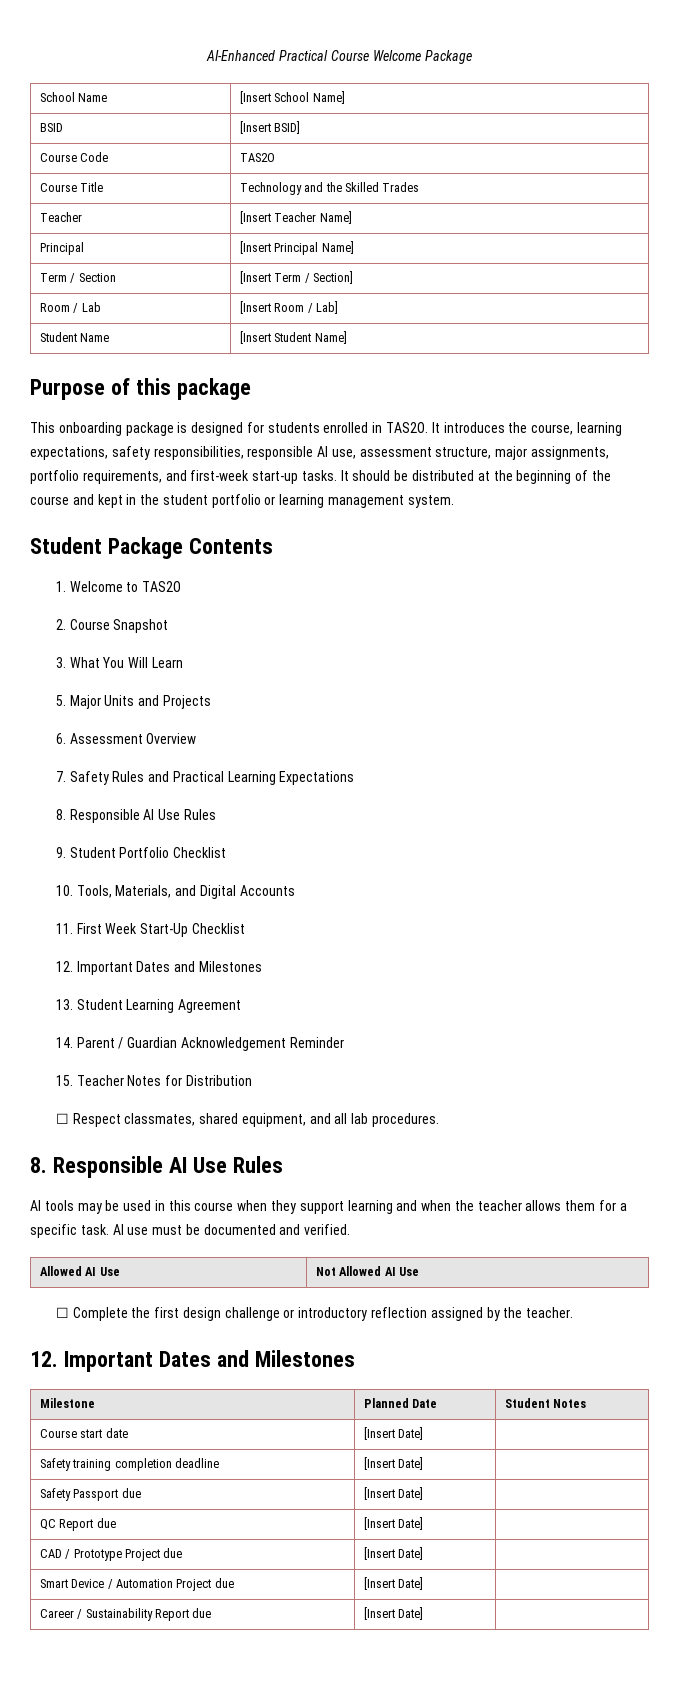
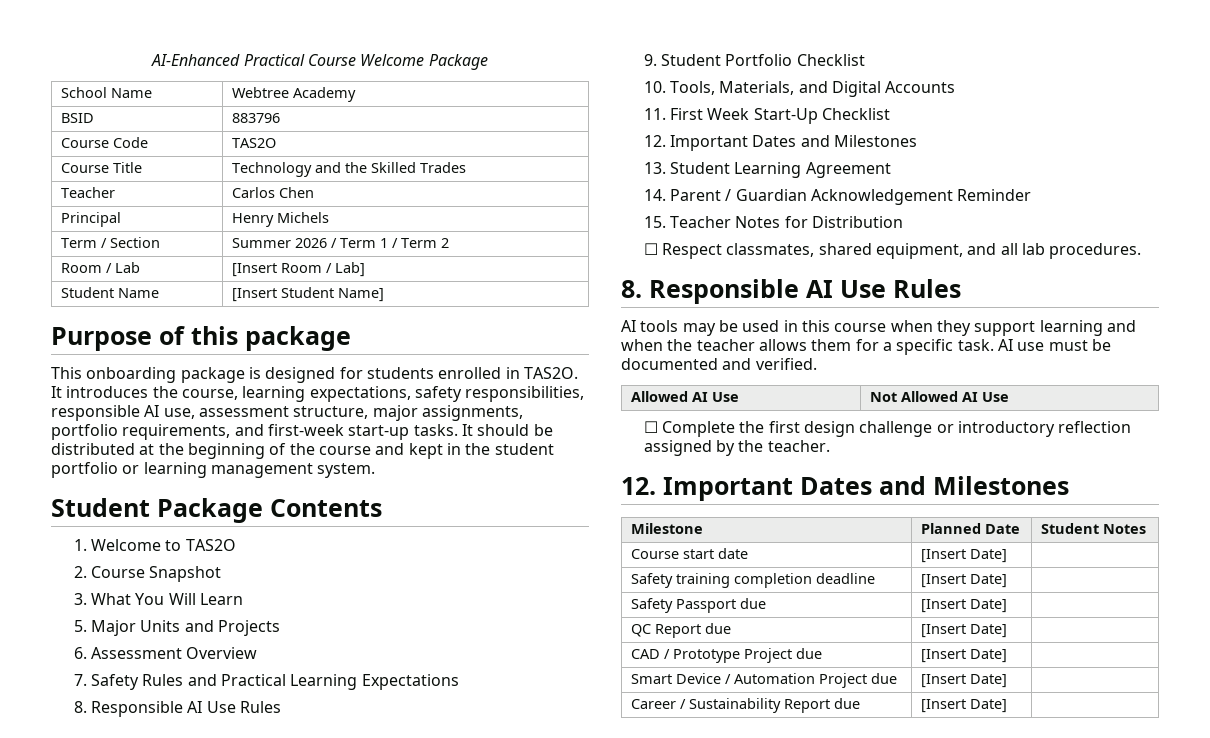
[239,91,345,104] [Insert School Name] -> [231,87,356,102] Webtree Academy
[239,121,301,134] [Insert BSID] -> [231,113,280,123] 883796
[239,211,352,224] [39,242,84,255] [239,241,354,255] [39,273,116,283] [239,271,353,284] [Insert Teacher Name] // Principal | [Insert Principal Name] // Term / Section | [Insert Term / Section] -> [231,187,314,198] [60,212,121,227] [231,212,329,227] [60,237,160,248] [231,238,449,248] Carlos Chen // Principal | Henry Michels // Term / Section | Summer 2026 / Term 1 / Term 2

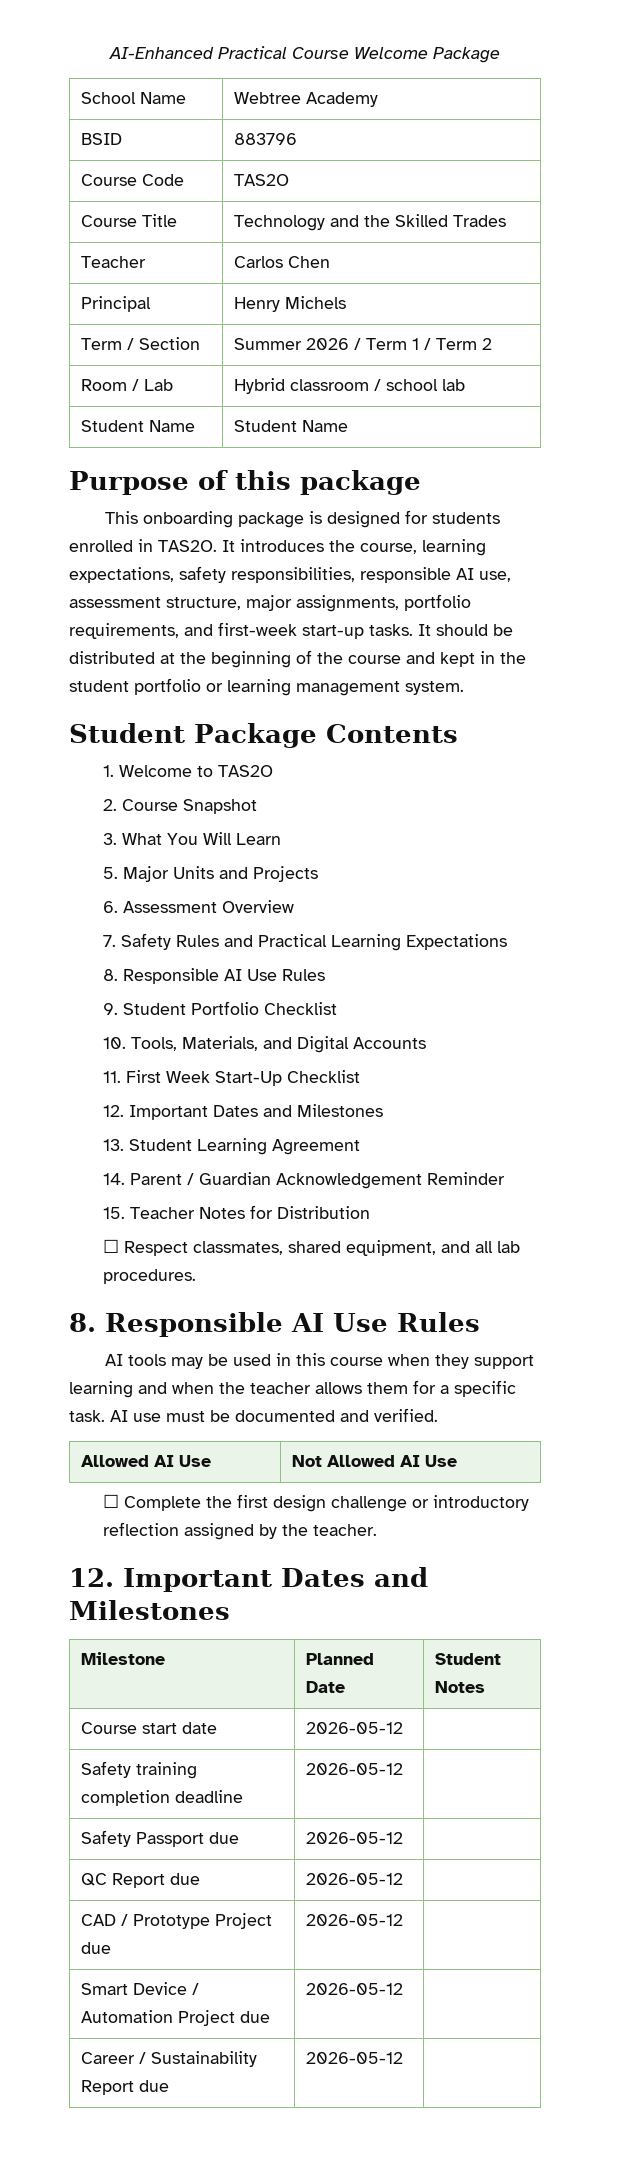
[231,262,365,277] [Insert Room / Lab] -> [233,378,465,394] Hybrid classroom / school lab
[231,287,384,302] [Insert Student Name] -> [233,420,348,432] Student Name
[920,549,1007,563] [Insert Date] -> [305,1722,403,1734] 2026-05-12
[920,574,1007,588] [Insert Date] -> [305,1763,403,1775] 2026-05-12
[920,599,1007,613] [Insert Date] -> [305,1832,403,1844] 2026-05-12
[920,624,1007,638] [Insert Date] -> [305,1873,403,1885] 2026-05-12
[920,649,1007,663] [Insert Date] -> [305,1914,403,1926] 2026-05-12
[920,674,1007,688] [Insert Date] -> [305,1983,403,1995] 2026-05-12
[920,699,1007,713] [Insert Date] -> [305,2052,403,2064] 2026-05-12

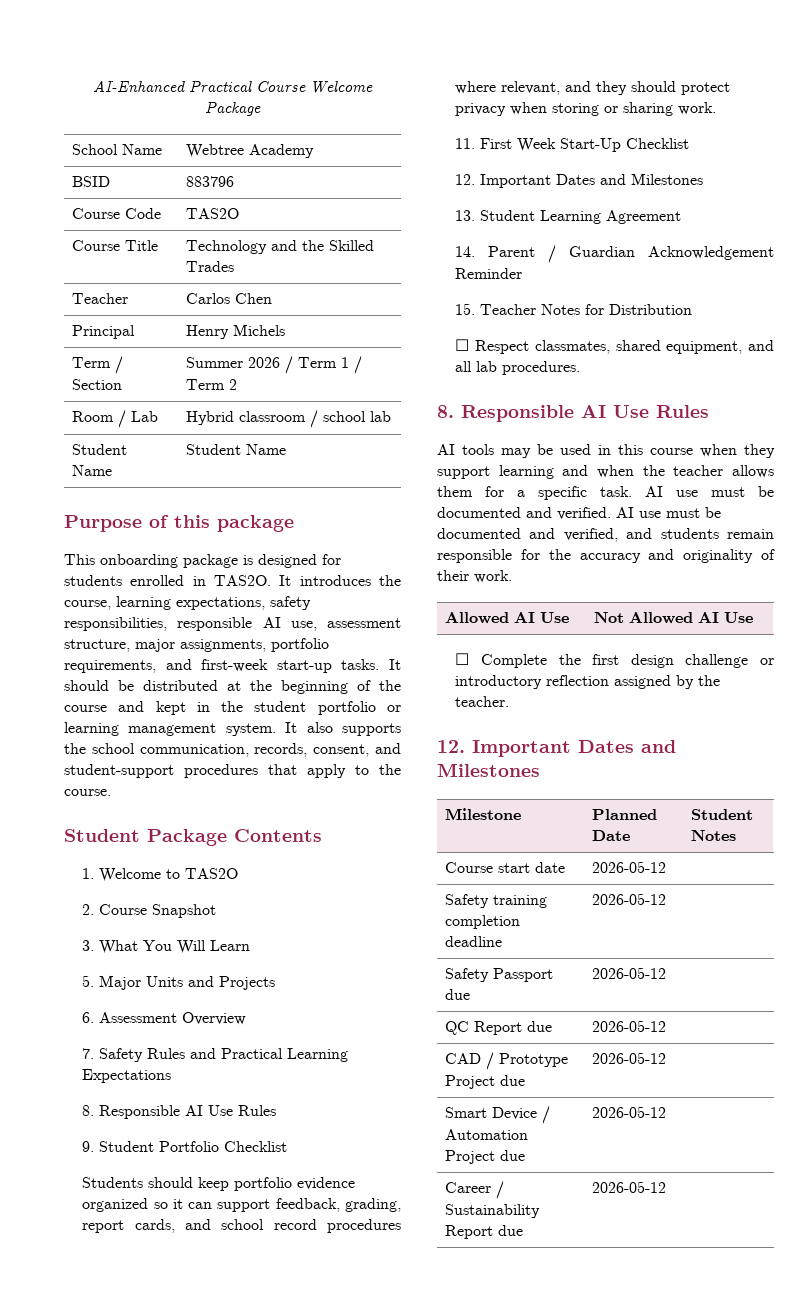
(464, 688) none -> [285,722,401,736] [64,743,402,757] [64,764,401,778] [64,789,111,796] It also supports the school communication, records, consent, and student-support procedures that apply to the course.
[102,1036,426,1053] 10. Tools, Materials, and Digital Accounts -> [82,1177,356,1191] [82,1198,401,1212] [82,1219,401,1233] [455,81,731,95] [455,102,717,116] Students should keep portfolio evidence organized so it can support feedback, grading, report cards, and school record procedures where relevant, and they should protect privacy when storing or sharing work.
(438, 1415) none -> [616,507,721,518] [437,528,774,542] [437,549,775,563] [437,570,512,583] AI use must be documented and verified, and students remain responsible for the accuracy and originality of their work.

